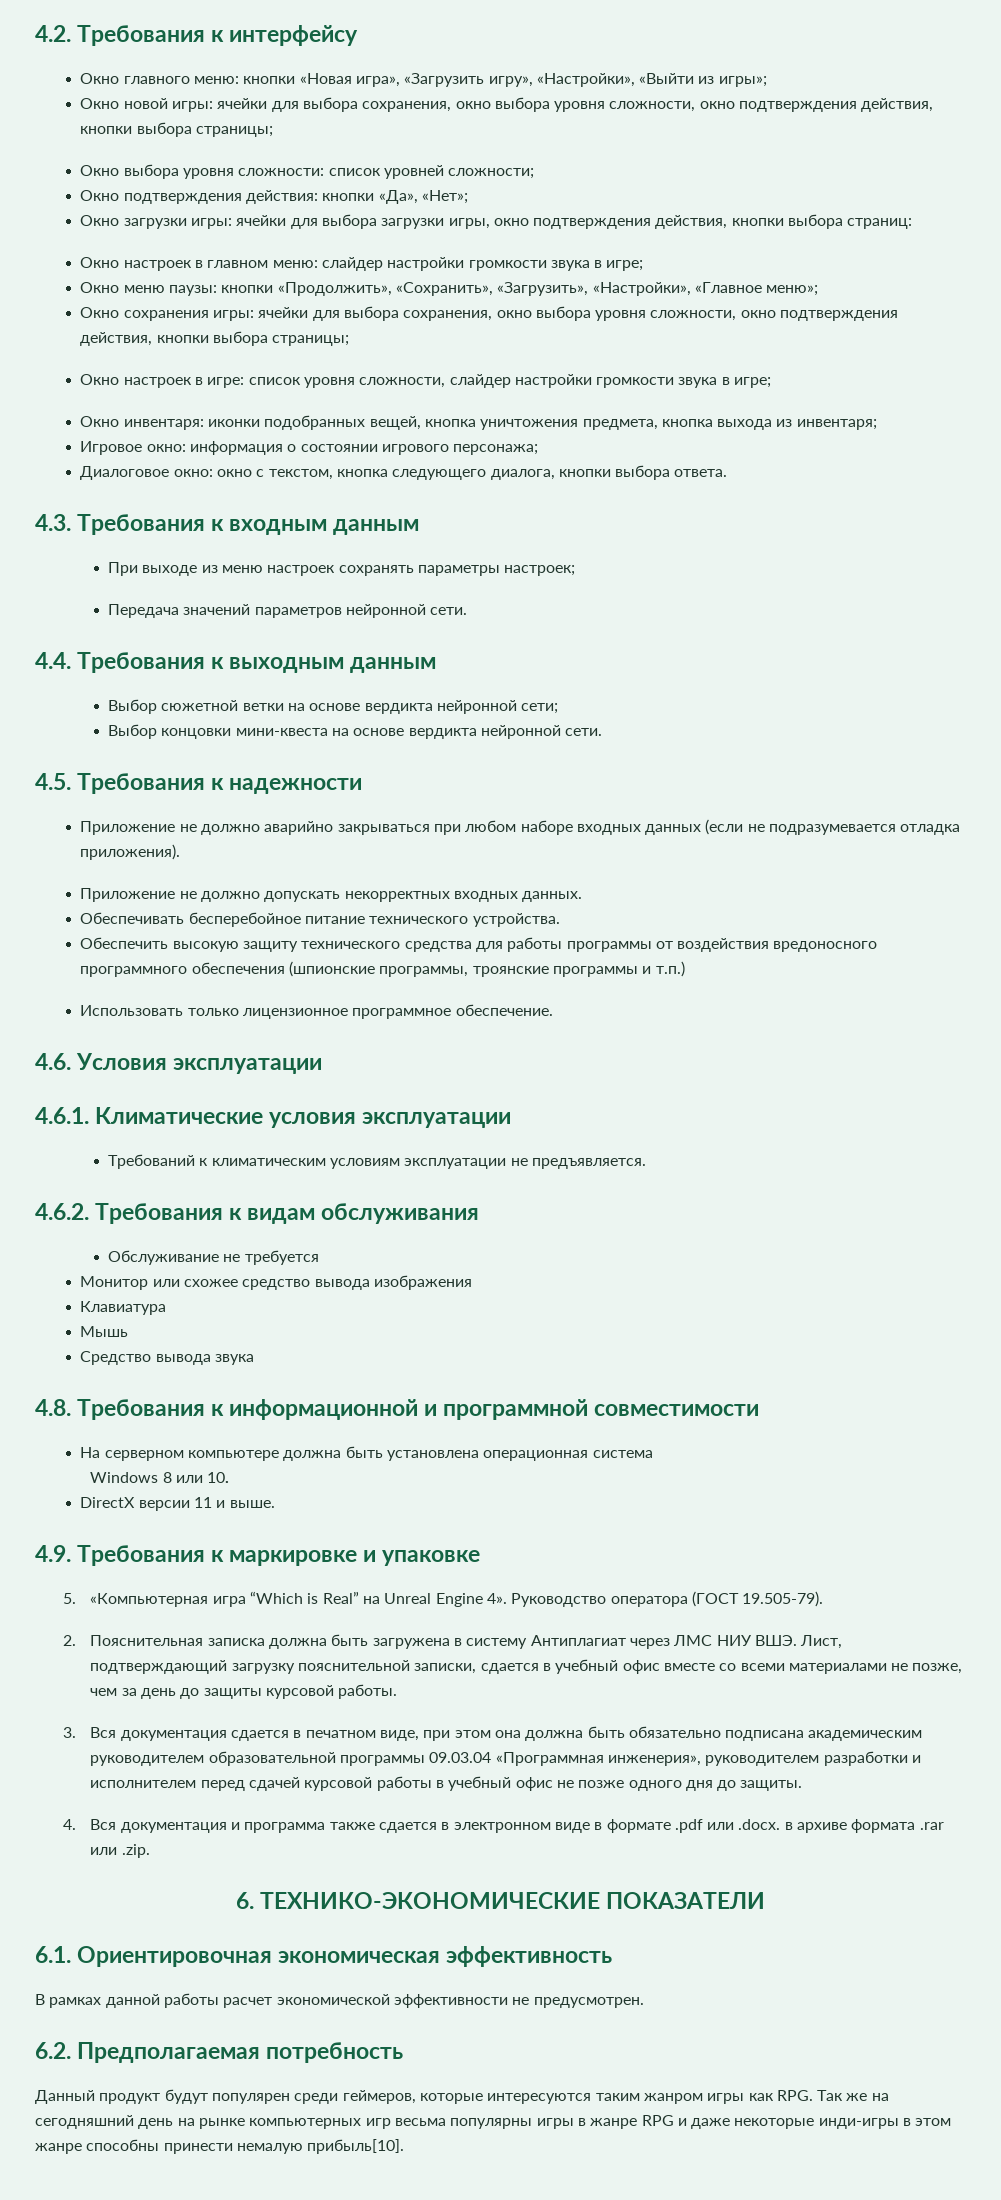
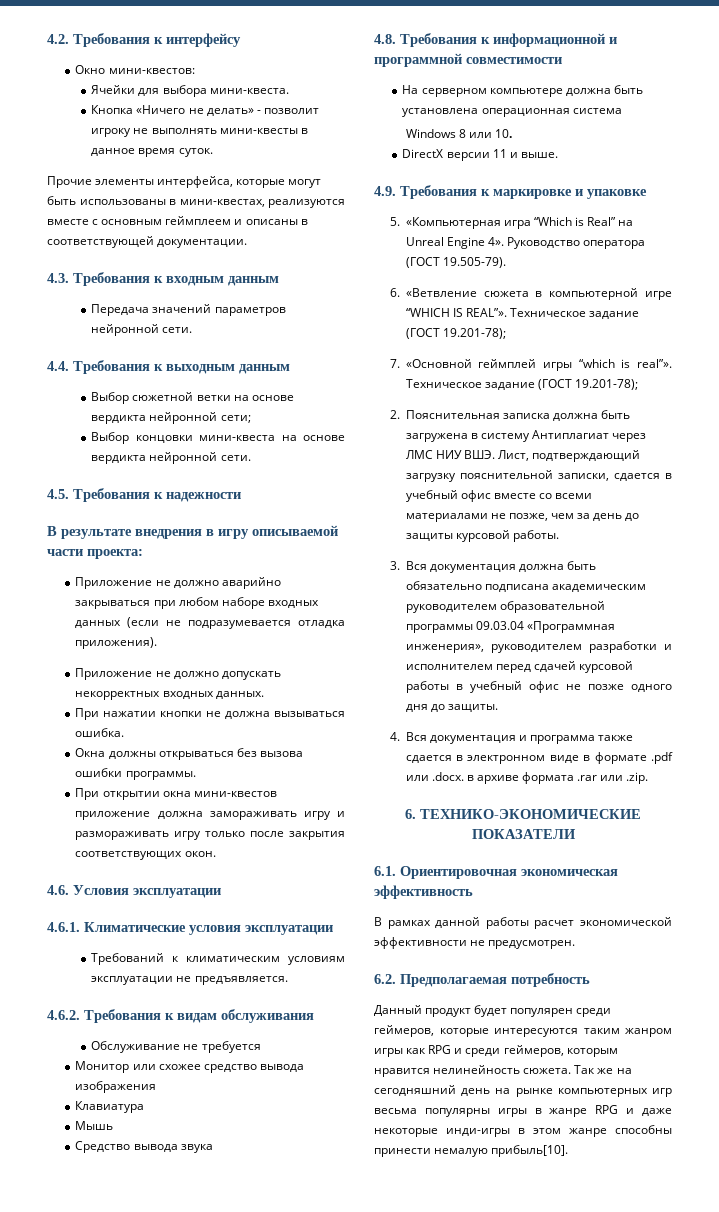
[123,73,767,87] [80,97,934,112] [80,122,273,137] [80,164,535,179] [80,190,468,204] [80,214,913,229] [80,257,644,271] [80,282,819,296] [80,306,899,321] [80,331,350,346] [80,374,772,388] [80,415,877,430] [80,441,539,455] [80,465,728,480] главного меню: кнопки «Новая игра», «Загрузить игру», «Настройки», «Выйти из игры»; // Окно новой игры: ячейки для выбора сохранения, окно выбора уровня сложности, окно подтверждения действия, кнопки выбора страницы; // Окно выбора уровня сложности: список уровней сложности; // Окно подтверждения действия: кнопки «Да», «Нет»; // Окно загрузки игры: ячейки для выбора загрузки игры, окно подтверждения действия, кнопки выбора страниц: // Окно настроек в главном меню: слайдер настройки громкости звука в игре; // Окно меню паузы: кнопки «Продолжить», «Сохранить», «Загрузить», «Настройки», «Главное меню»; // Окно сохранения игры: ячейки для выбора сохранения, окно выбора уровня сложности, окно подтверждения действия, кнопки выбора страницы; // Окно настроек в игре: список уровня сложности, слайдер настройки громкости звука в игре; // Окно инвентаря: иконки подобранных вещей, кнопка уничтожения предмета, кнопка выхода из инвентаря; // Игровое окно: информация о состоянии игрового персонажа; // Диалоговое окно: окно с текстом, кнопка следующего диалога, кнопки выбора ответа. -> [108,68,195,74] [91,85,289,97] [91,105,319,116] [91,128,308,137] [91,148,213,157] [47,176,322,188] [47,196,345,208] [47,216,308,225] [47,236,248,248] мини-квестов: // Ячейки для выбора мини-квеста. // Кнопка «Ничего не делать» - позволит игроку не выполнять мини-квесты в данное время суток. // Прочие элементы интерфейса, которые могут быть использованы в мини-квестах, реализуются вместе с основным геймплеем и описаны в соответствующей документации.
[107,562,576,576] // При выходе из меню настроек сохранять параметры настроек; -> (279, 281) none
(363, 786) none -> [47,525,338,539] [47,549,143,559] // В результате внедрения в игру описываемой части проекта:
[80,912,560,927] [80,937,878,952] [80,961,685,977] [80,1004,553,1019] Обеспечивать бесперебойное питание технического устройства. // Обеспечить высокую защиту технического средства для работы программы от воздействия вредоносного программного обеспечения (шпионские программы, троянские программы и т.п.) // Использовать только лицензионное программное обеспечение. -> [75,708,345,720] [75,728,125,737] [75,748,303,760] [75,768,196,780] [75,788,277,800] [75,811,345,820] [75,831,345,840] [75,851,216,860] При нажатии кнопки не должна вызываться ошибка. // Окна должны открываться без вызова ошибки программы. // При открытии окна мини-квестов приложение должна замораживать игру и размораживать игру только после закрытия соответствующих окон.
(824, 1599) none -> [389,288,672,300] [405,308,640,319] [405,328,506,339] [389,359,672,371] [405,379,638,390] // 6. «Ветвление сюжета в компьютерной игре “WHICH IS REAL”». Техническое задание (ГОСТ 19.201-78); // 7. «Основной геймплей игры “which is real”». Техническое задание (ГОСТ 19.201-78);
[230,1730,521,1741] сдается в печатном виде, при этом она -> (516, 568) none
[164,2089,208,2104] будут -> [474,1005,508,1017] будет
[776,2090,813,2101] RPG. -> [428,1045,618,1057] [374,1065,572,1077] RPG и среди геймеров, которым нравится нелинейность сюжета.

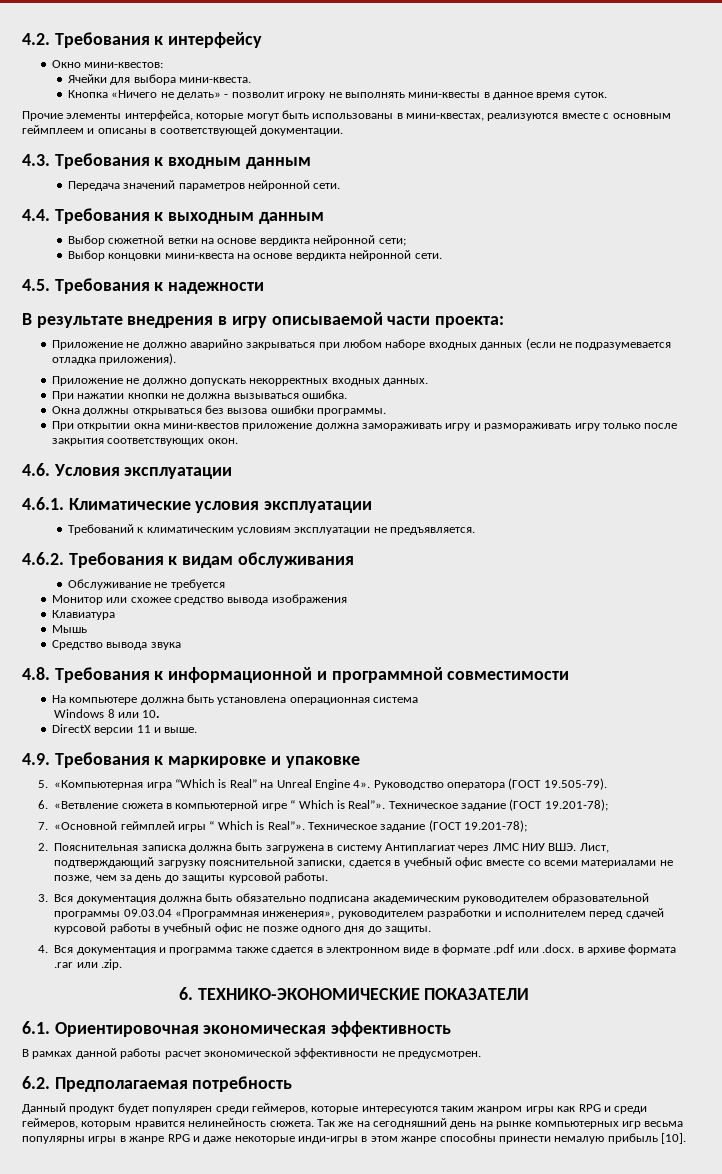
[421,88,487,97] серверном -> (66, 699) none
[405,308,507,317] “WHICH IS REAL”». -> [290,800,386,809] “ Which is Real”».
[578,359,672,368] “which is real”». -> [209,821,305,830] “ Which is Real”».
[491,1145,569,1157] прибыль[10]. -> [607,1133,686,1144] прибыль [10].

